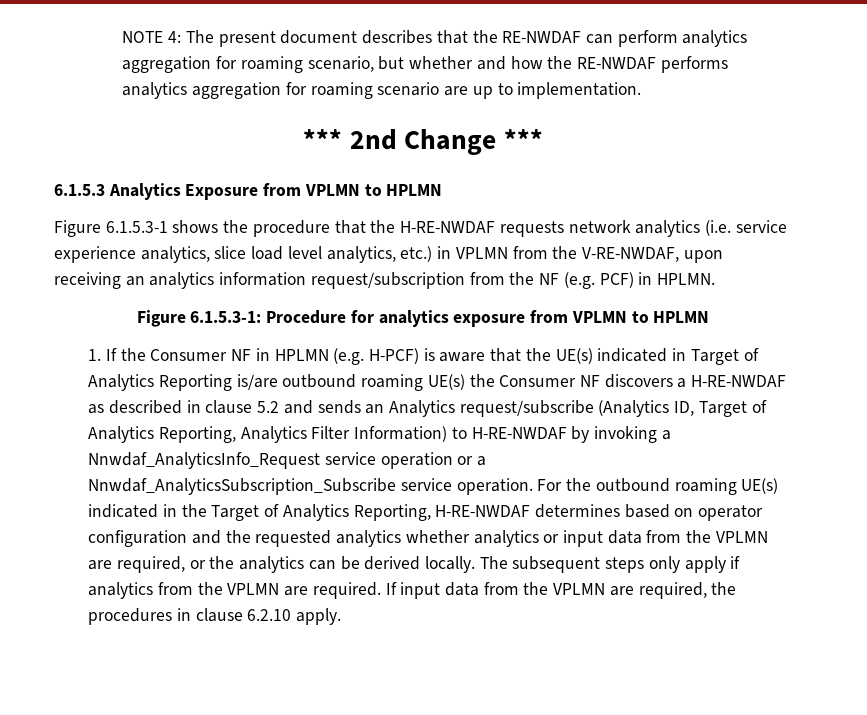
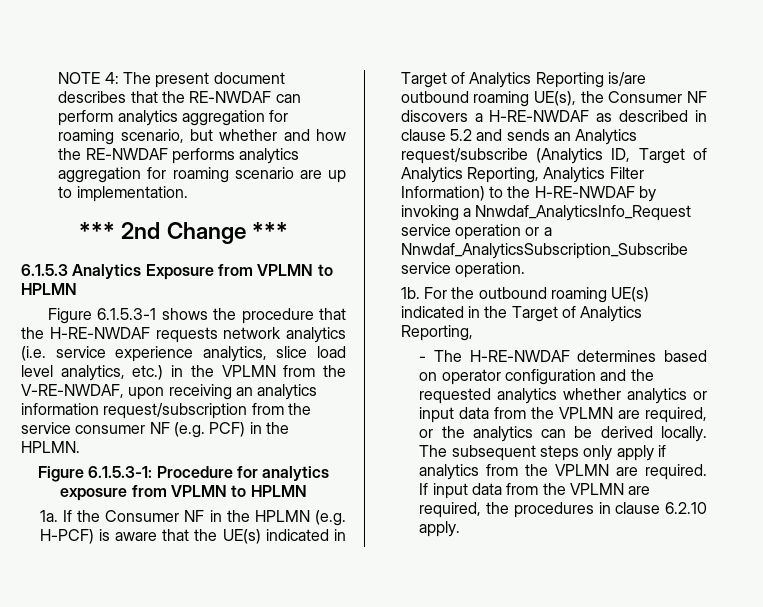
(452, 252) none -> [190,365,214,377] the
(535, 278) none -> [21,422,146,434] service consumer
(653, 278) none -> [265,422,289,434] the
[88,349,102,361] 1. -> [39,510,58,522] 1a.
(270, 354) none -> [226,510,250,522] the
[427,374,465,390] UE(s) -> [534,91,577,106] UE(s),
(467, 433) none -> [507,186,531,198] the
(533, 486) none -> [400,287,420,299] // 1b.
(431, 512) none -> [419,350,463,362] // - The

